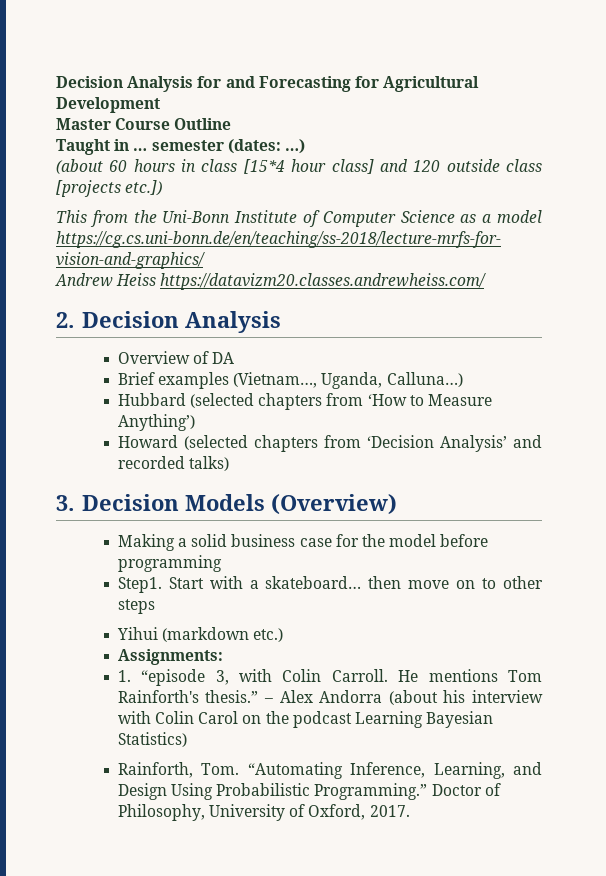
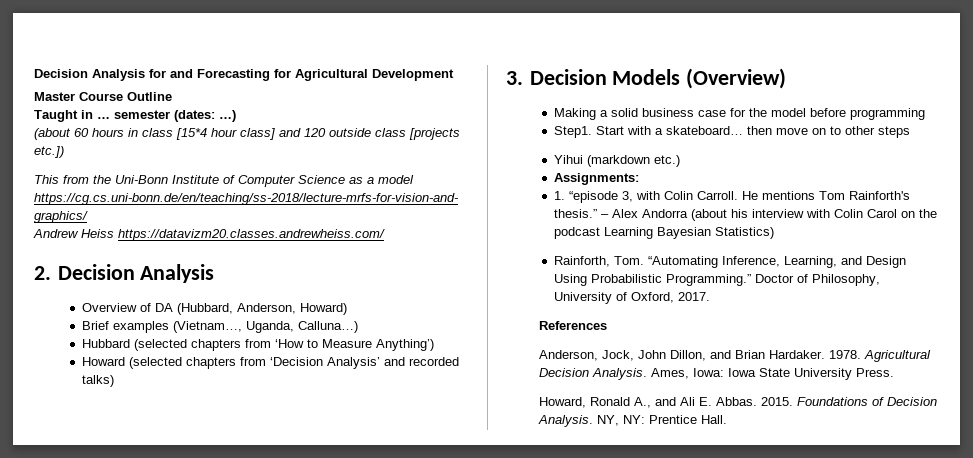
(235, 358) none -> [176,303,347,315] (Hubbard, Anderson, Howard)
(410, 811) none -> [539,321,608,330] [539,350,932,362] [539,368,895,380] [539,397,938,408] [538,415,728,427] // References // Anderson, Jock, John Dillon, and Brian Hardaker. 1978. Agricultural Decision Analysis. Ames, Iowa: Iowa State University Press. // Howard, Ronald A., and Ali E. Abbas. 2015. Foundations of Decision Analysis. NY, NY: Prentice Hall.

